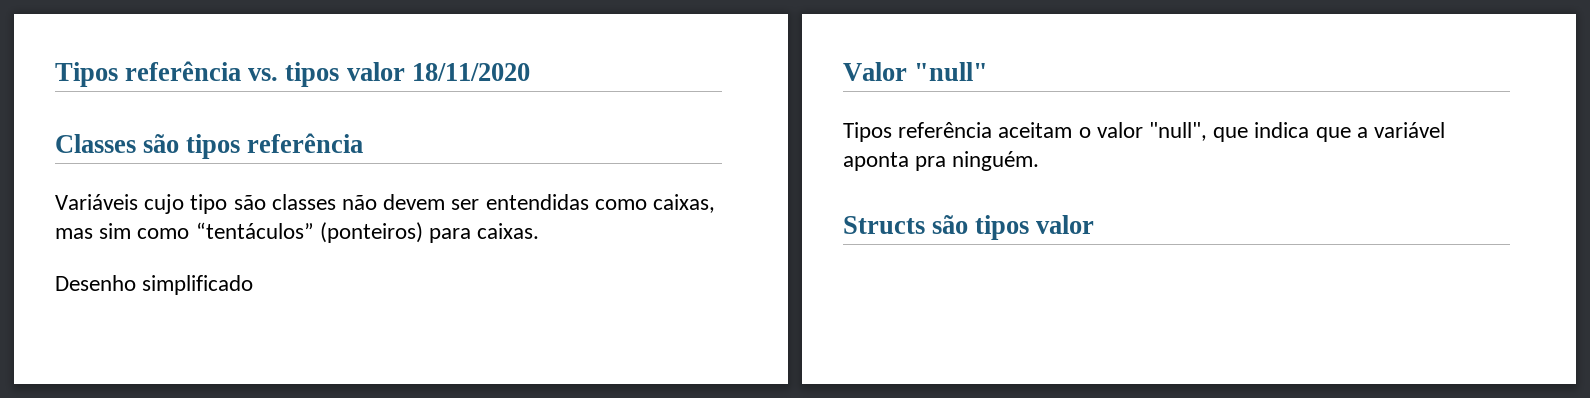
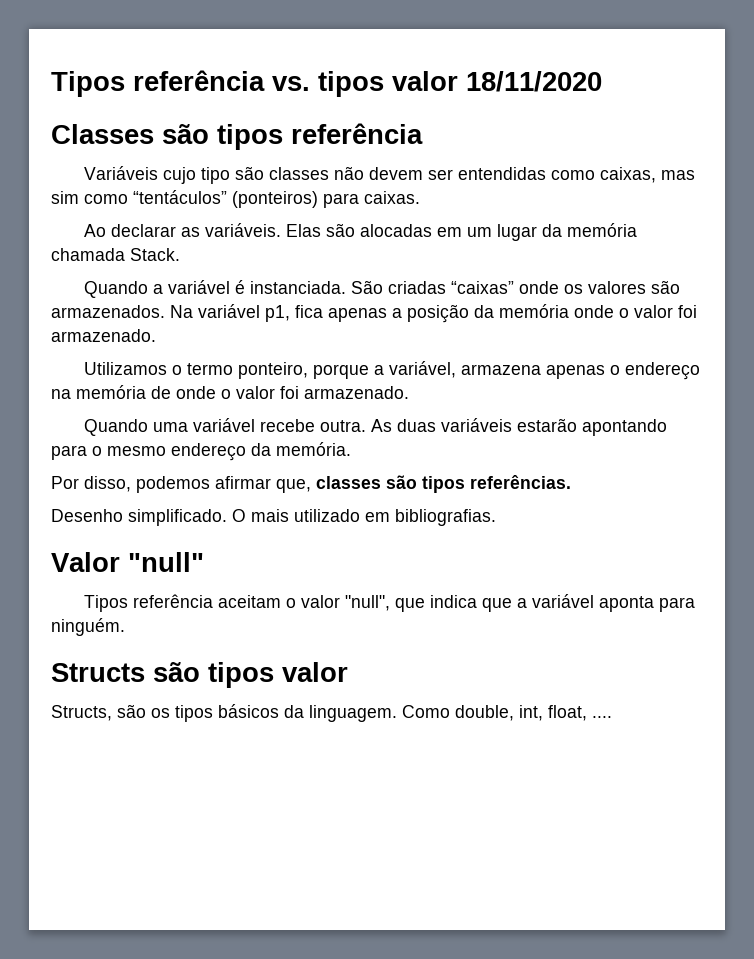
[55,275,254,295] Desenho simplificado -> [84,223,638,241] [51,248,180,261] [84,280,681,298] [51,304,697,323] [51,329,156,342] [84,361,701,380] [51,385,409,399] [84,418,668,436] [51,442,351,461] [51,475,571,493] [51,509,496,526] Ao declarar as variáveis. Elas são alocadas em um lugar da memória chamada Stack. // Quando a variável é instanciada. São criadas “caixas” onde os valores são armazenados. Na variável p1, fica apenas a posição da memória onde o valor foi armazenado. // Utilizamos o termo ponteiro, porque a variável, armazena apenas o endereço na memória de onde o valor foi armazenado. // Quando uma variável recebe outra. As duas variáveis estarão apontando para o mesmo endereço da memória. // Por disso, podemos afirmar que, classes são tipos referências. // Desenho simplificado. O mais utilizado em bibliografias.
[915,156,947,171] pra -> [659,597,696,612] para
(1095, 224) none -> [51,704,612,722] // Structs, são os tipos básicos da linguagem. Como double, int, float, ....

